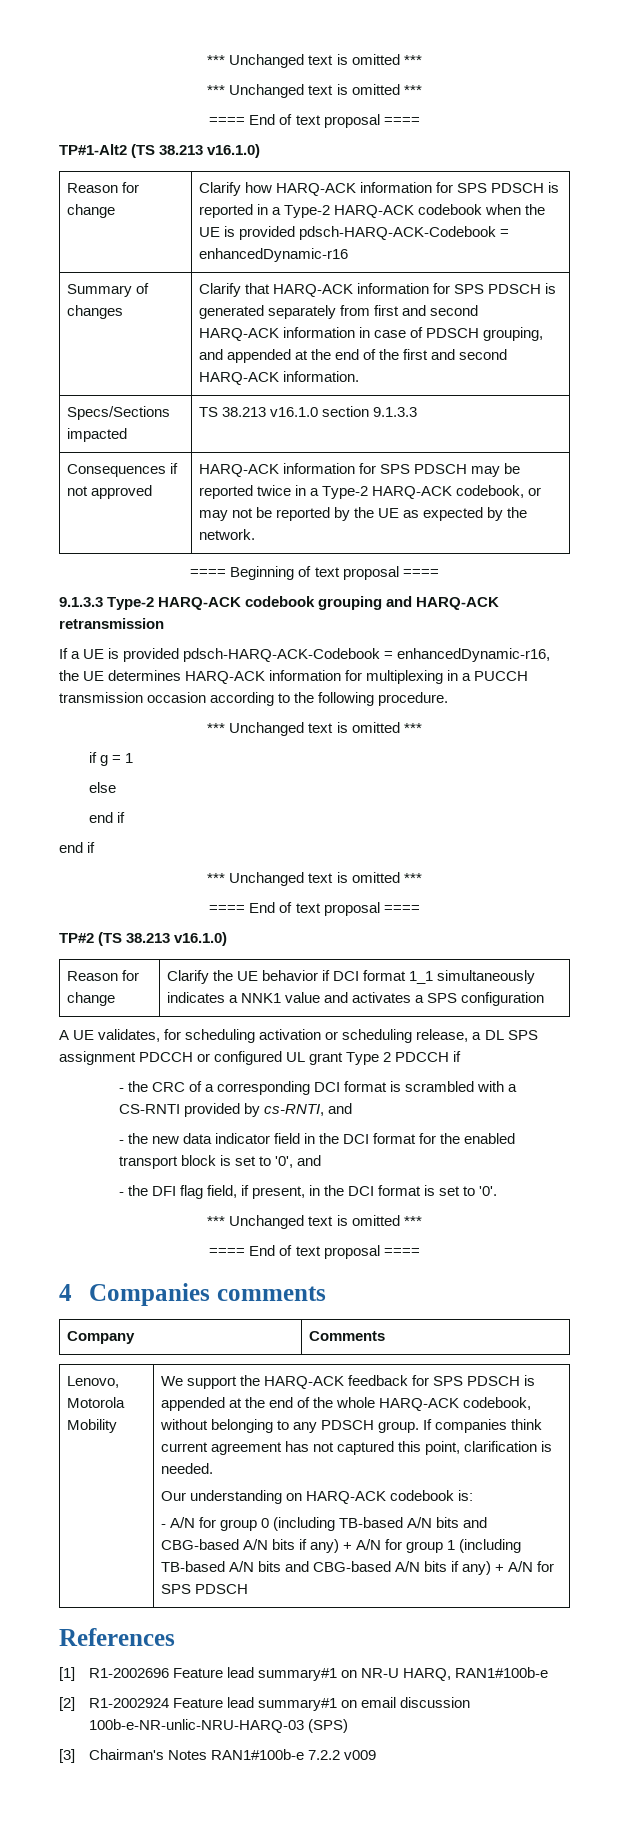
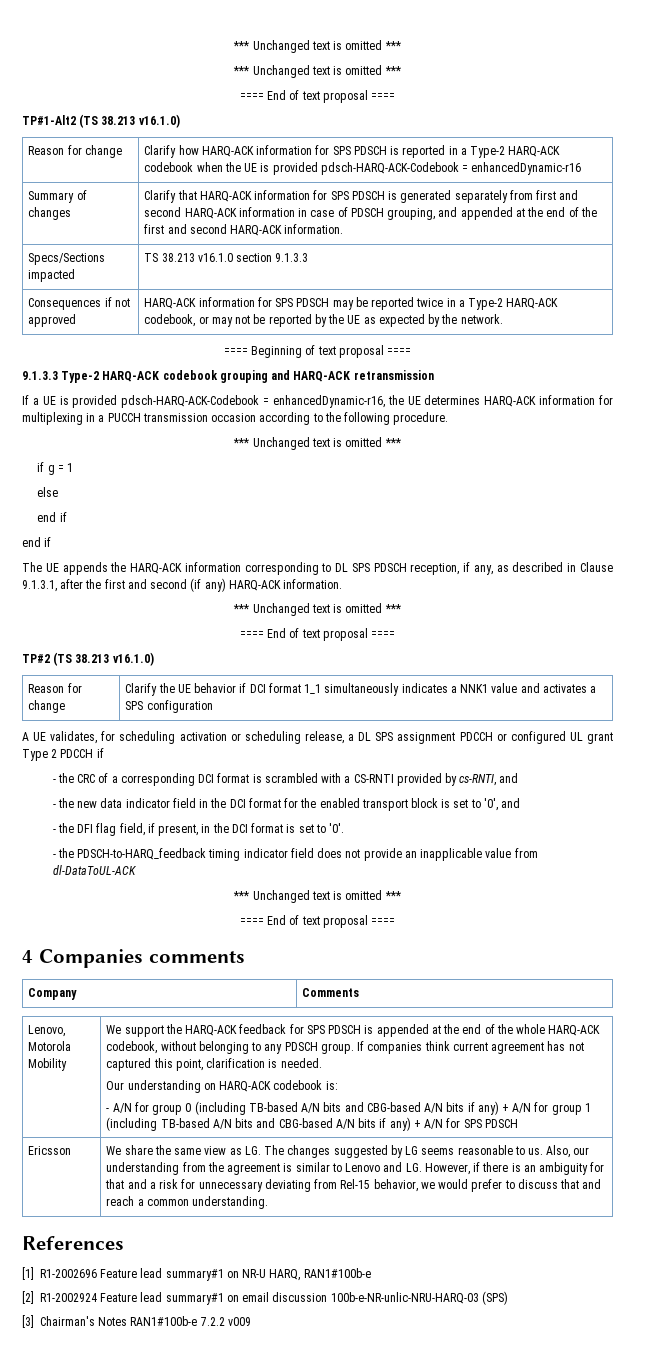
(96, 847) none -> [22,562,613,575] [22,578,343,592] // The UE appends the HARQ-ACK information corresponding to DL SPS PDSCH reception, if any, as described in Clause 9.1.3.1, after the first and second (if any) HARQ-ACK information.
(498, 1191) none -> [52,848,538,861] [52,865,136,875] // - the PDSCH-to-HARQ_feedback timing indicator field does not provide an inapplicable value from dl-DataToUL-ACK
(248, 1589) none -> [28,1146,72,1155] [106,1145,590,1158] [106,1162,605,1175] [105,1179,602,1192] [106,1196,269,1209] // Ericsson | We share the same view as LG. The changes suggested by LG seems reasonable to us. Also, our understanding from the agreement is similar to Lenovo and LG. However, if there is an ambiguity for that and a risk for unnecessary deviating from Rel-15 behavior, we would prefer to discuss that and reach a common understanding.

